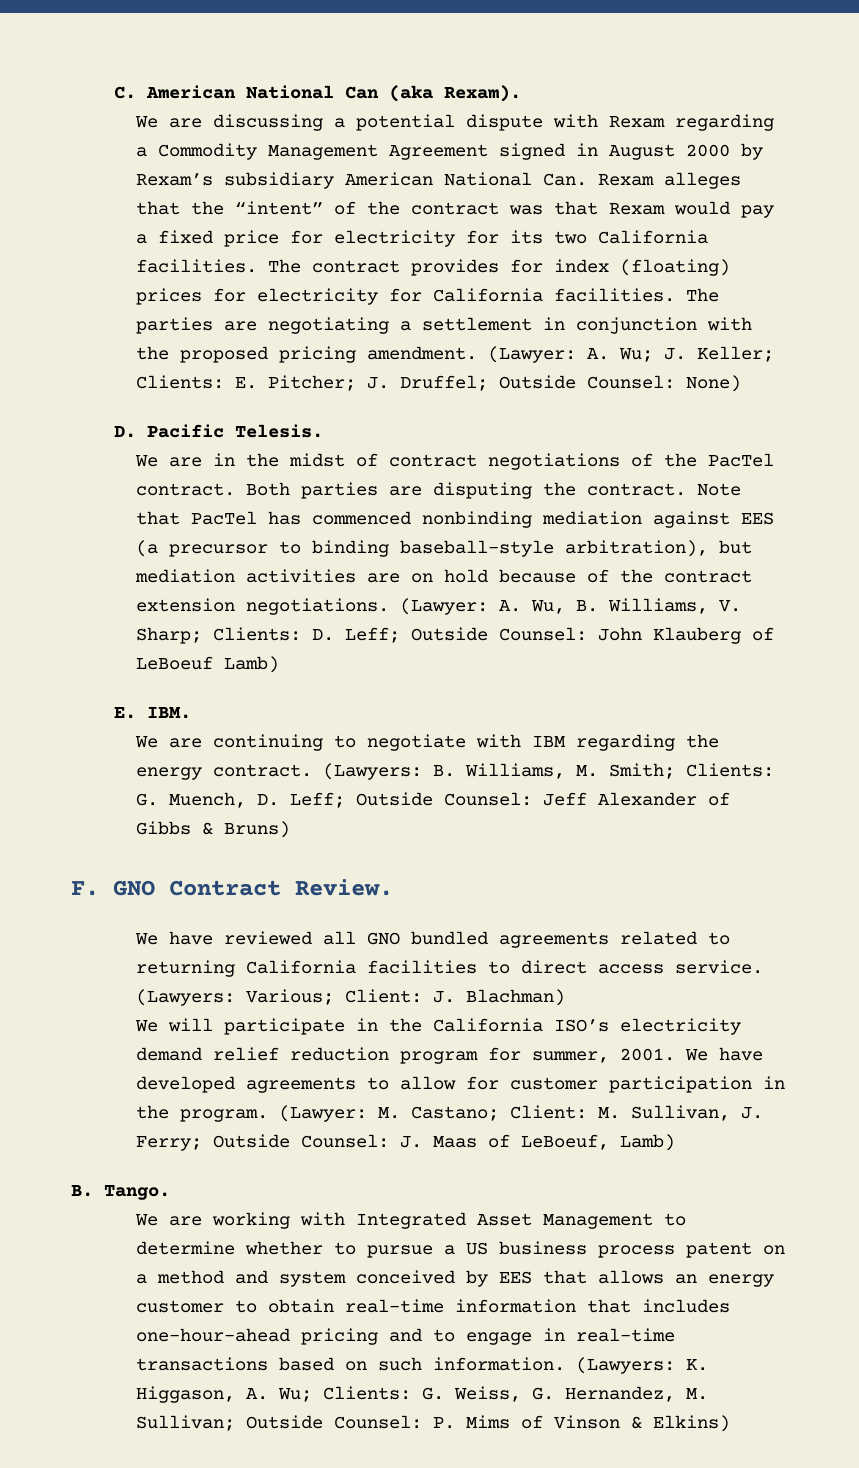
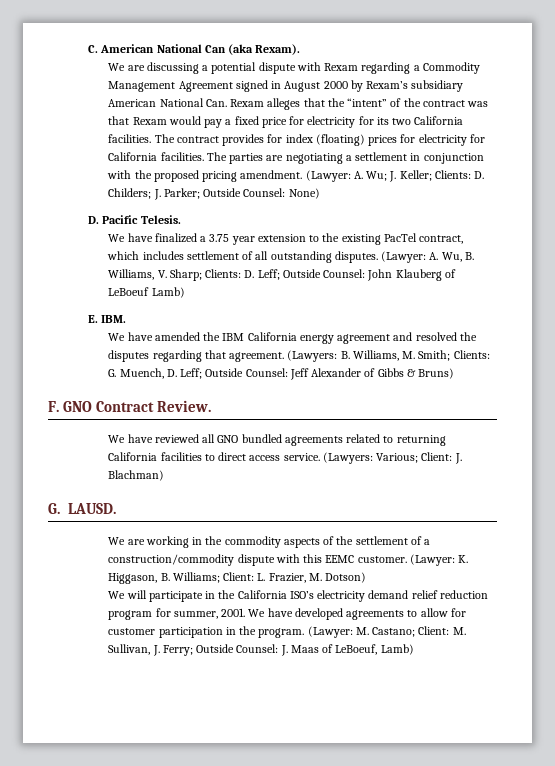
[234,375,488,391] E. Pitcher; J. Druffel; -> [473,171,484,179] [108,188,200,200] D. Childers; J. Parker;
[168,453,774,470] [135,482,741,499] [135,511,774,528] [135,540,752,557] [134,569,752,583] [135,598,389,615] are in the midst of contract negotiations of the PacTel contract. Both parties are disputing the contract. Note that PacTel has commenced nonbinding mediation against EES (a precursor to binding baseball-style arbitration), but mediation activities are on hold because of the contract extension negotiations. -> [127,233,463,245] [107,251,378,263] have finalized a 3.75 year extension to the existing PacTel contract, which includes settlement of all outstanding disputes.
[168,734,719,751] [135,764,312,780] are continuing to negotiate with IBM regarding the energy contract. -> [127,332,477,344] [108,350,285,362] have amended the IBM California energy agreement and resolved the disputes regarding that agreement.
(565, 997) none -> [48,503,117,514] [108,536,430,548] [108,554,469,566] [108,572,367,584] // G. LAUSD. // We are working in the commodity aspects of the settlement of a construction/commodity dispute with this EEMC customer. (Lawyer: K. Higgason, B. Williams; Client: L. Frazier, M. Dotson)
[71,1185,170,1200] [134,1212,686,1229] [135,1241,785,1258] [135,1270,774,1287] [135,1299,730,1313] [135,1328,675,1345] [135,1357,708,1374] [135,1386,708,1403] [135,1415,730,1432] // B. Tango. // We are working with Integrated Asset Management to determine whether to pursue a US business process patent on a method and system conceived by EES that allows an energy customer to obtain real-time information that includes one-hour-ahead pricing and to engage in real-time transactions based on such information. (Lawyers: K. Higgason, A. Wu; Clients: G. Weiss, G. Hernandez, M. Sullivan; Outside Counsel: P. Mims of Vinson & Elkins) -> (414, 649) none

